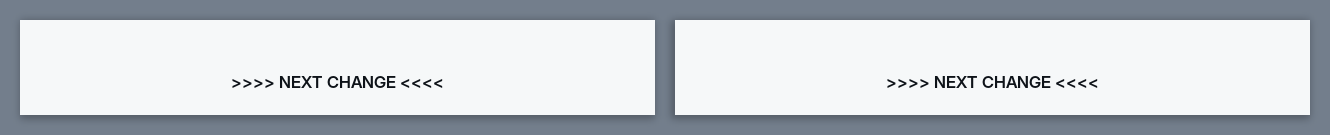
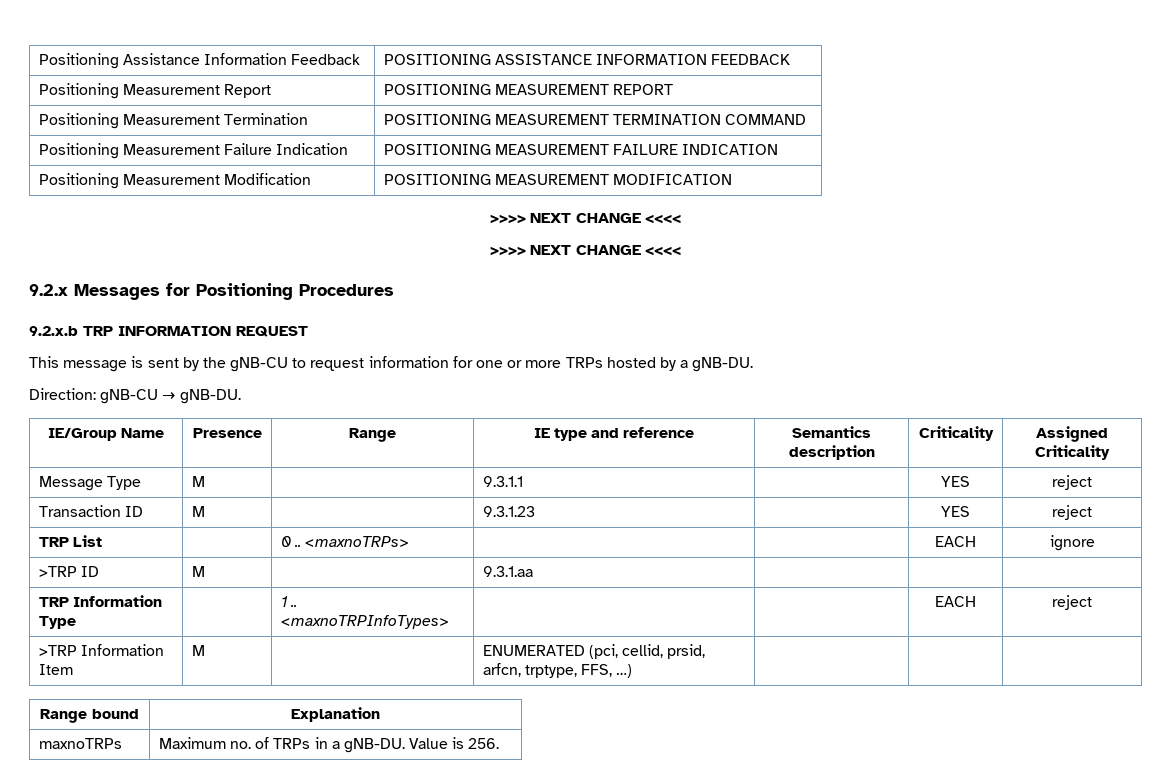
(230, 83) none -> [38,53,361,69] [383,54,791,65] [38,83,272,99] [383,84,674,95] [38,113,309,129] [383,114,807,125] [38,143,349,159] [383,144,779,155] [38,173,312,189] [383,174,733,185] Positioning Assistance Information Feedback | POSITIONING ASSISTANCE INFORMATION FEEDBACK // Positioning Measurement Report | POSITIONING MEASUREMENT REPORT // Positioning Measurement Termination | POSITIONING MEASUREMENT TERMINATION COMMAND // Positioning Measurement Failure Indication | POSITIONING MEASUREMENT FAILURE INDICATION // Positioning Measurement Modification | POSITIONING MEASUREMENT MODIFICATION //
(1100, 83) none -> [29,283,394,300] [29,326,308,337] [29,356,754,372] [29,388,241,404] [47,428,165,441] [192,428,262,438] [349,428,396,442] [533,427,695,441] [792,426,871,438] [788,445,875,460] [918,426,994,441] [1036,426,1108,442] [1035,445,1110,460] [38,476,141,491] [191,476,205,487] [482,476,523,487] [941,476,970,487] [1052,475,1092,490] [38,505,143,517] [191,506,205,517] [482,506,535,517] [941,506,970,517] [1052,505,1092,520] [38,535,102,547] [280,536,410,547] [935,536,976,547] [1049,535,1095,551] [38,566,99,577] [191,566,205,577] [482,566,533,577] [38,595,162,607] [38,616,76,629] [280,596,297,607] [280,615,449,629] [935,596,976,607] [1052,595,1092,610] [38,644,164,656] [38,664,73,675] [191,645,205,656] [482,644,706,659] [482,663,633,678] [40,709,139,723] [291,707,380,722] [38,738,122,749] [158,737,500,753] // 9.2.x Messages for Positioning Procedures // 9.2.x.b TRP INFORMATION REQUEST // This message is sent by the gNB-CU to request information for one or more TRPs hosted by a gNB-DU. // Direction: gNB-CU → gNB-DU. // IE/Group Name | Presence | Range | IE type and reference | Semantics description | Criticality | Assigned Criticality // Message Type | M | | 9.3.1.1 | | YES | reject // Transaction ID | M | | 9.3.1.23 | | YES | reject // TRP List | | 0 .. <maxnoTRPs> | | | EACH | ignore // >TRP ID | M | | 9.3.1.aa | | | // TRP Information Type | | 1 .. <maxnoTRPInfoTypes> | | | EACH | reject // >TRP Information Item | M | | ENUMERATED (pci, cellid, prsid, arfcn, trptype, FFS, …) | | | // Range bound | Explanation // maxnoTRPs | Maximum no. of TRPs in a gNB-DU. Value is 256.

